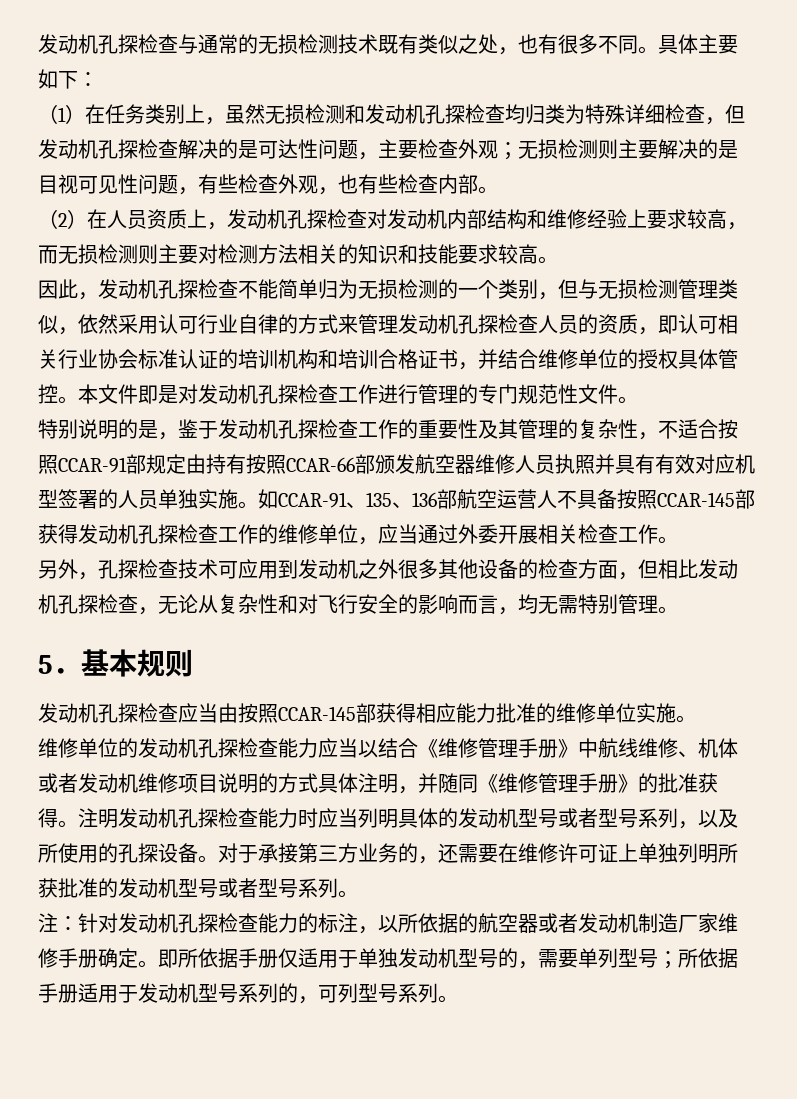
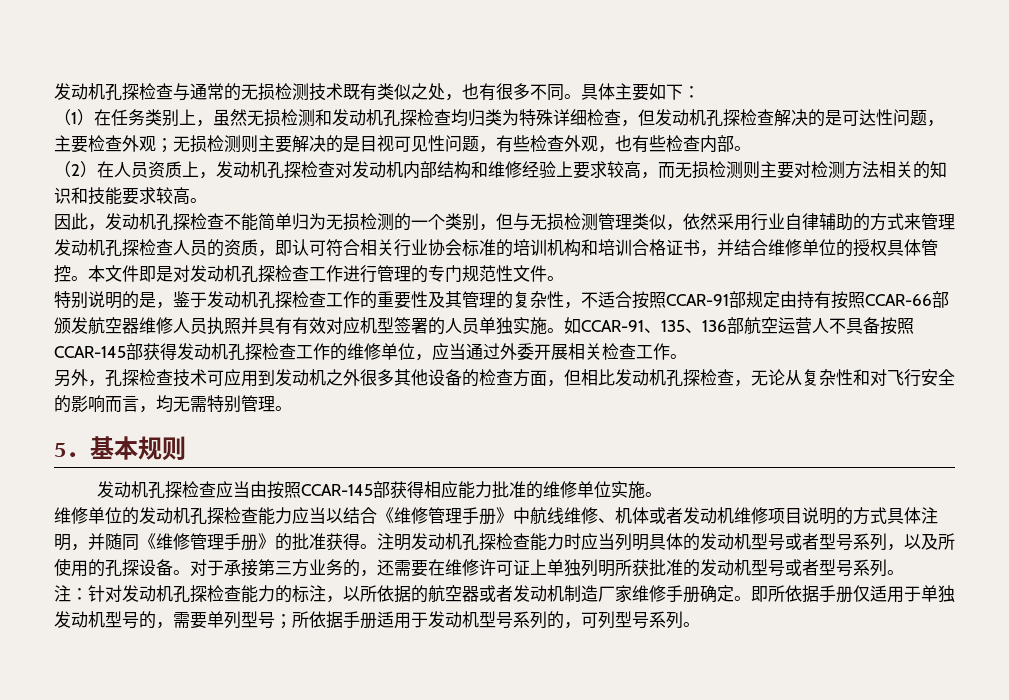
[158,314,198,334] 认可 -> (751, 222) none
(278, 324) none -> [819,213,853,231] 辅助
(718, 325) none -> [326,239,360,257] 符合
[178,349,218,369] 认证 -> (496, 247) none

